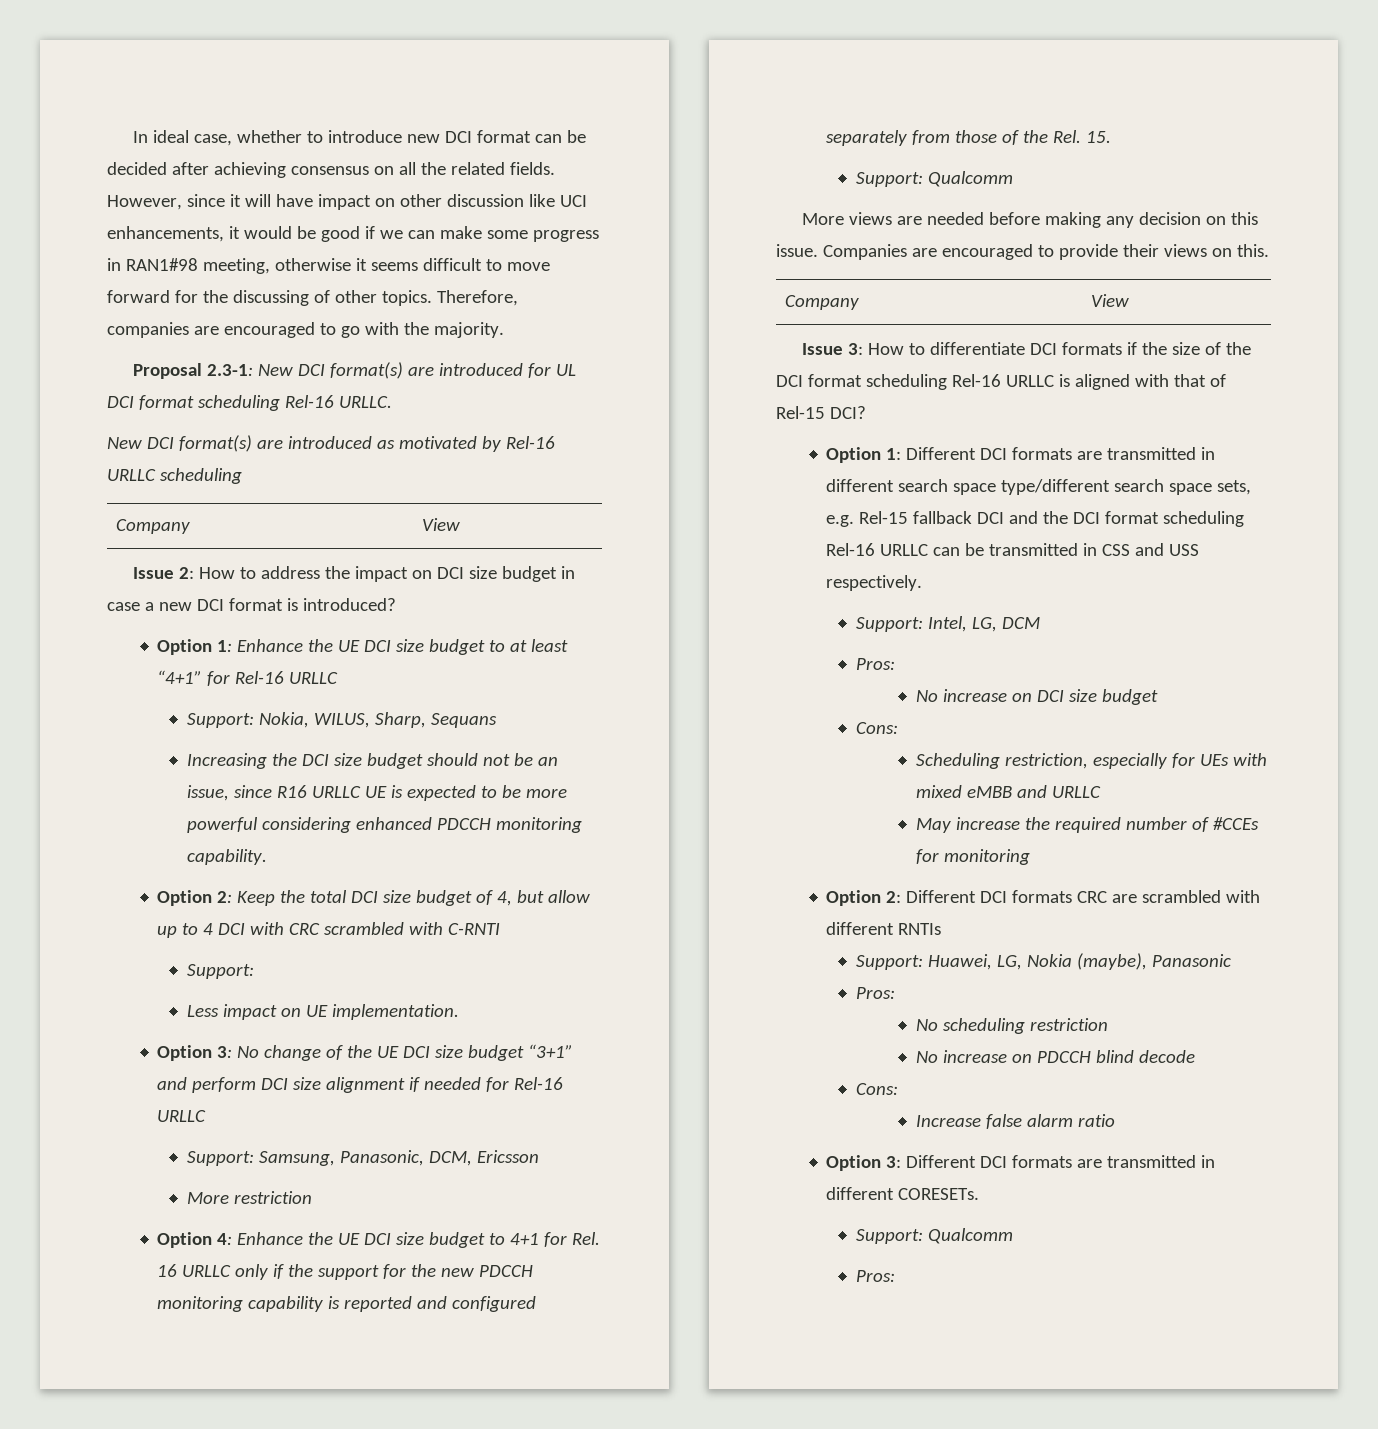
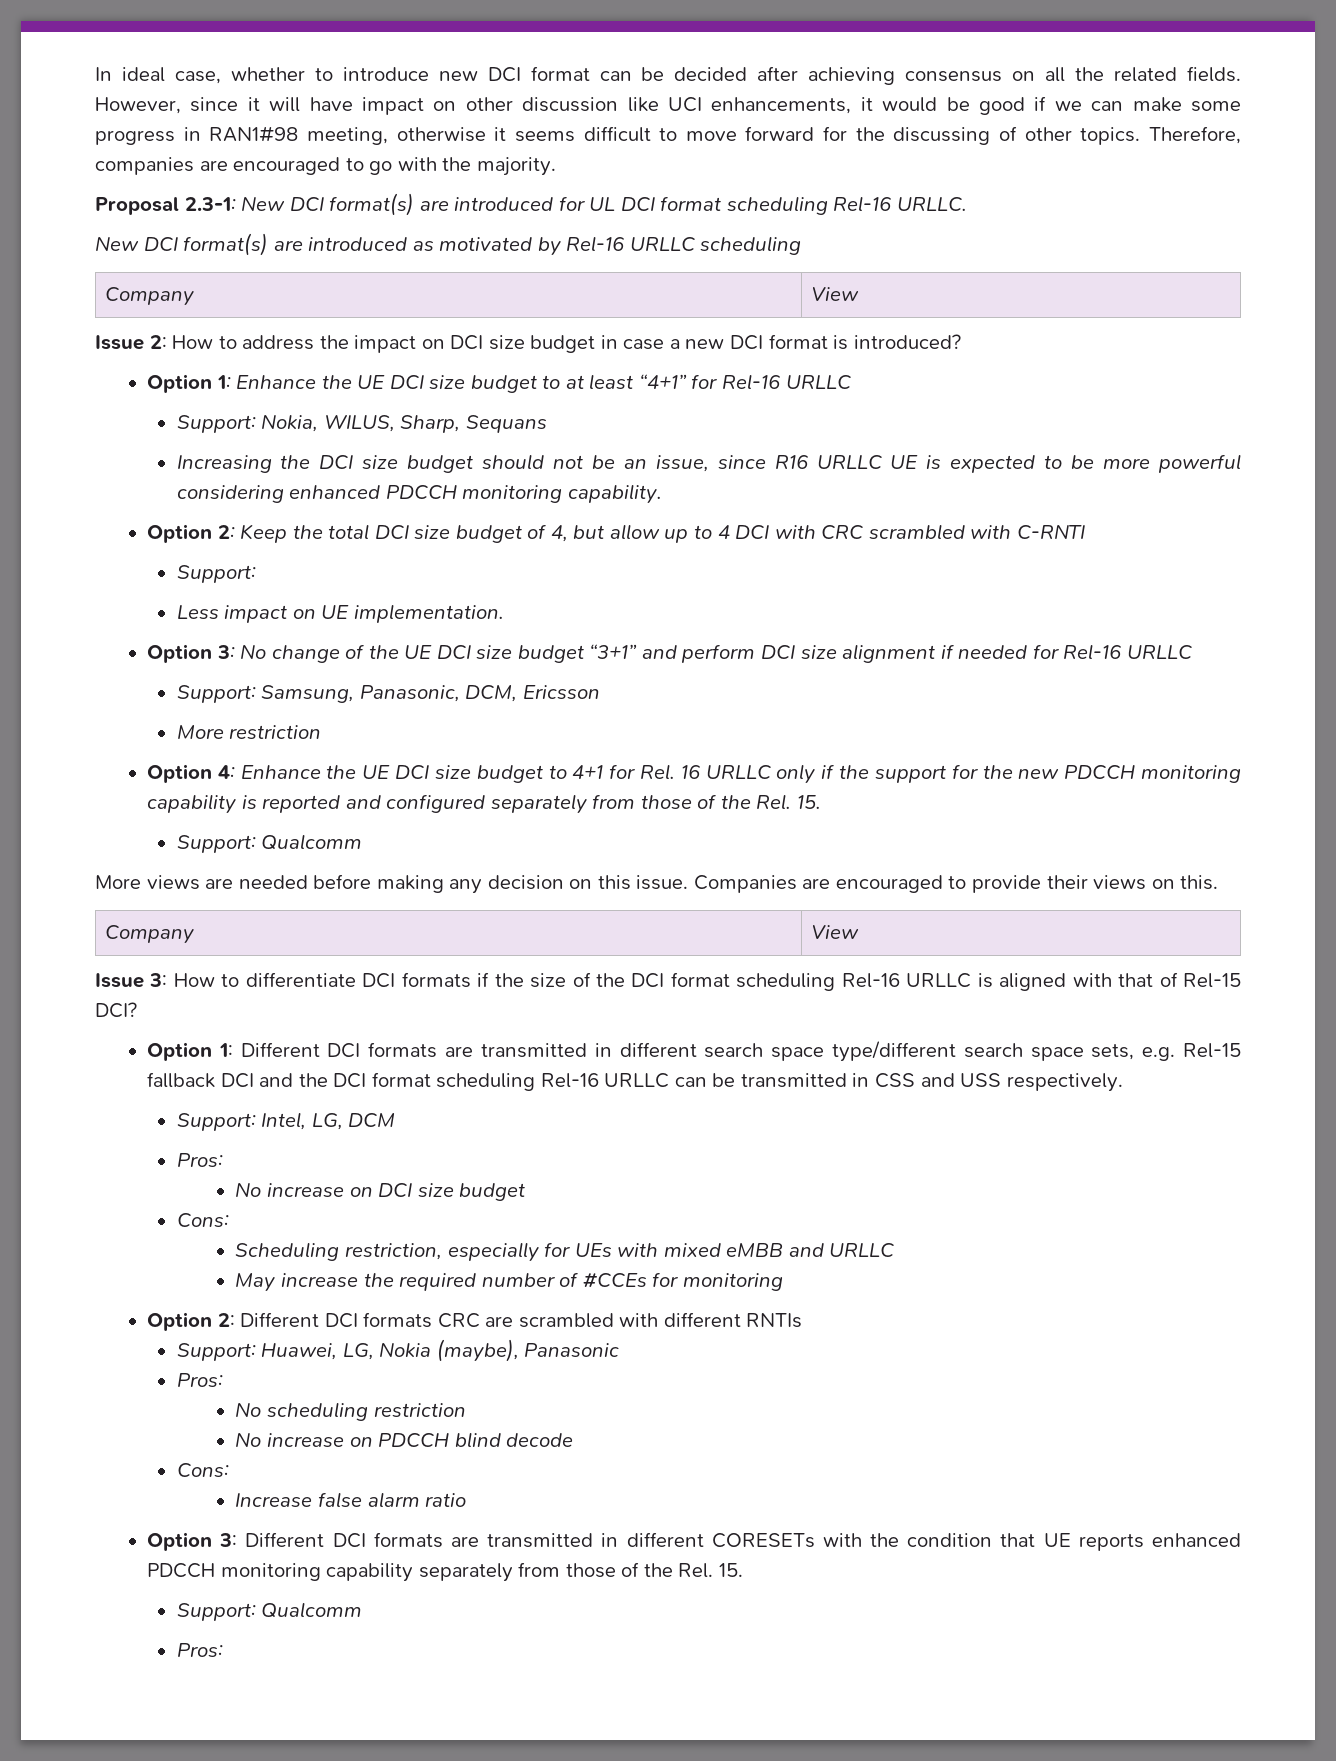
[898,1188,980,1200] CORESETs. -> [711,1533,1241,1551] [147,1562,743,1582] CORESETs with the condition that UE reports enhanced PDCCH monitoring capability separately from those of the Rel. 15.

